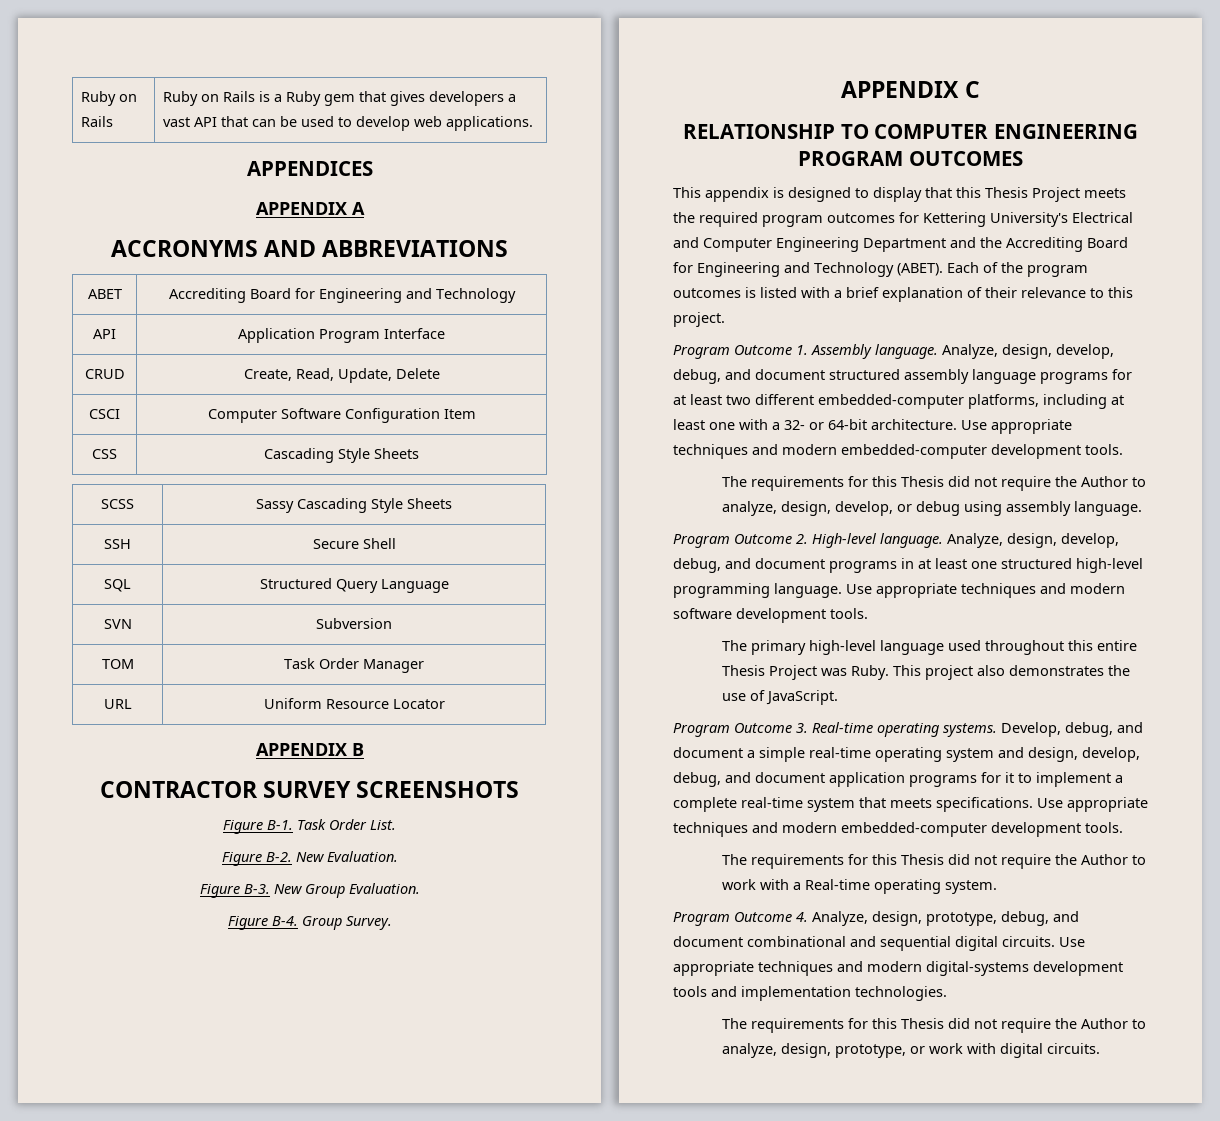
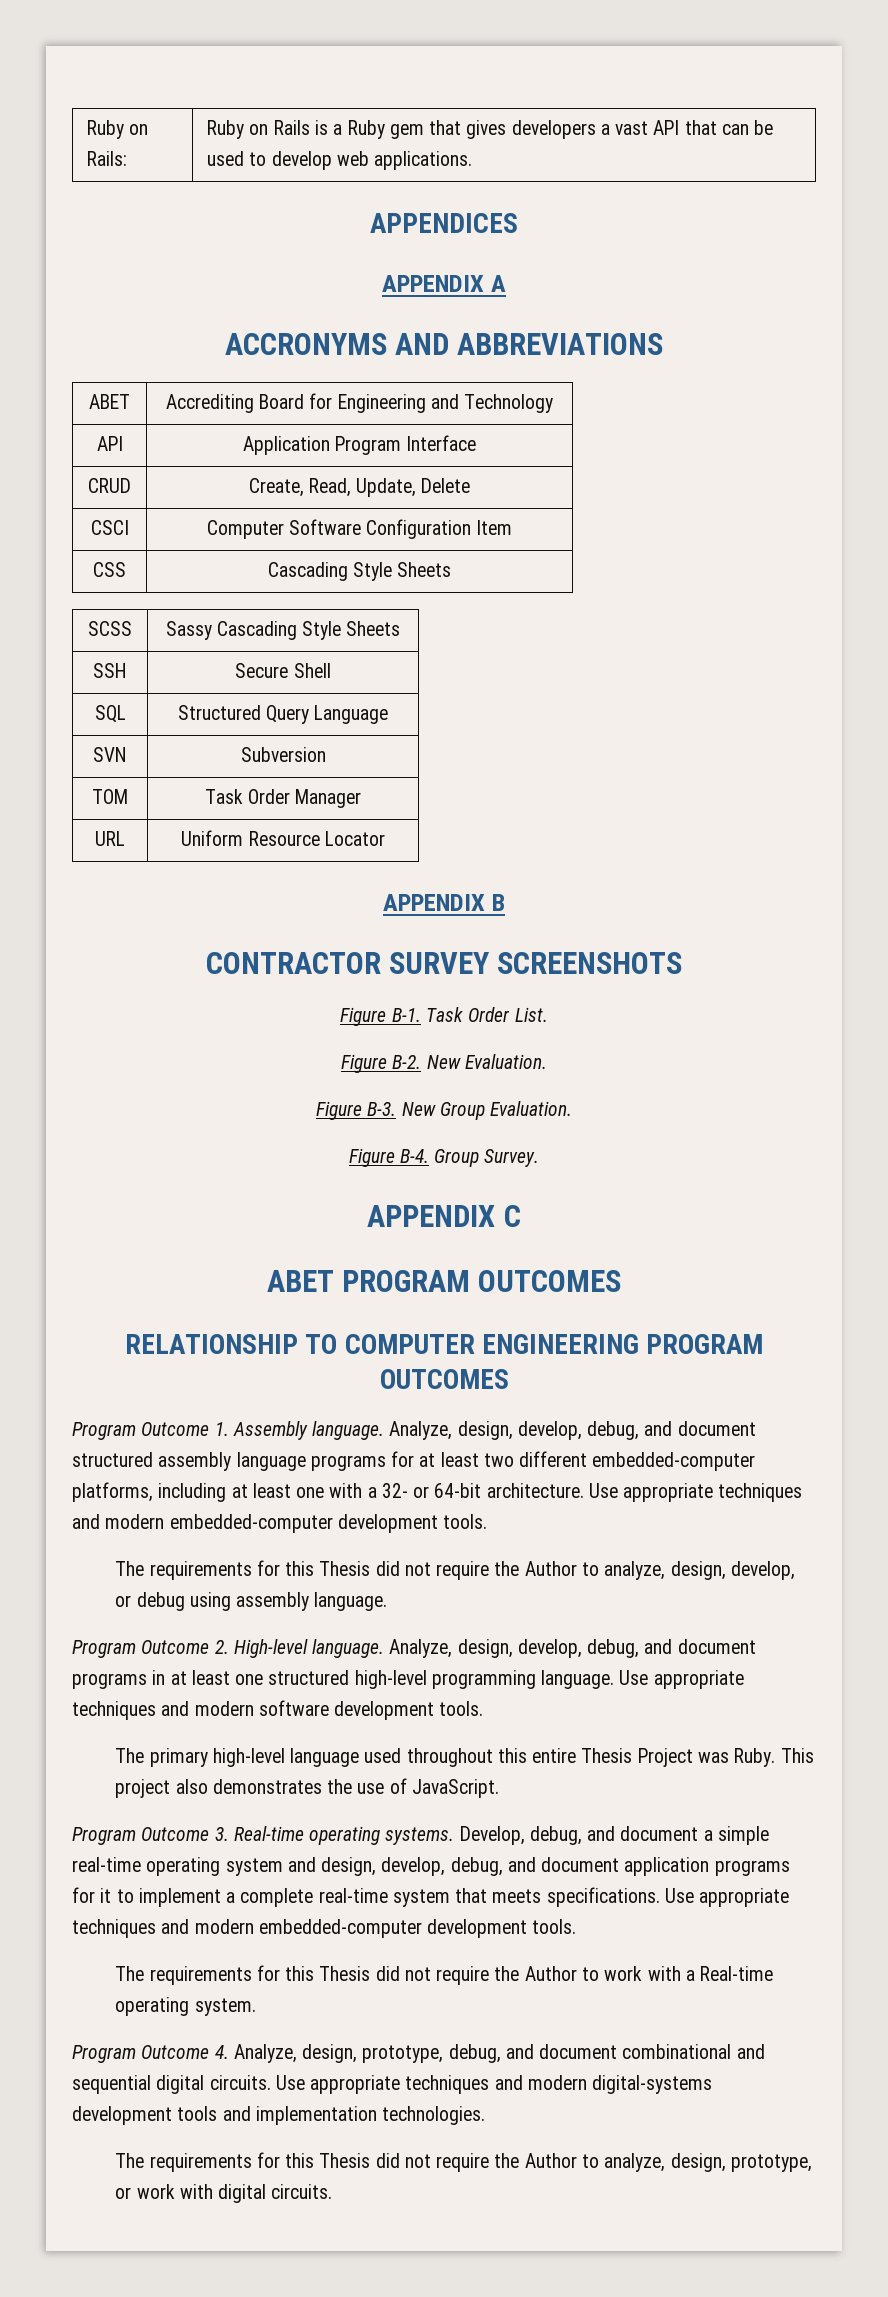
[80,91,137,106] [80,116,113,127] Ruby on Rails -> [87,120,149,139] [87,151,128,166] Ruby on Rails:
(980, 89) none -> [266,1270,622,1292] // ABET PROGRAM OUTCOMES
[673,187,1126,202] [673,212,1133,227] [673,237,1128,252] [673,262,1088,277] [673,287,1133,302] [673,312,725,327] // This appendix is designed to display that this Thesis Project meets the required program outcomes for Kettering University's Electrical and Computer Engineering Department and the Accrediting Board for Engineering and Technology (ABET). Each of the program outcomes is listed with a brief explanation of their relevance to this project. -> (509, 1379) none

